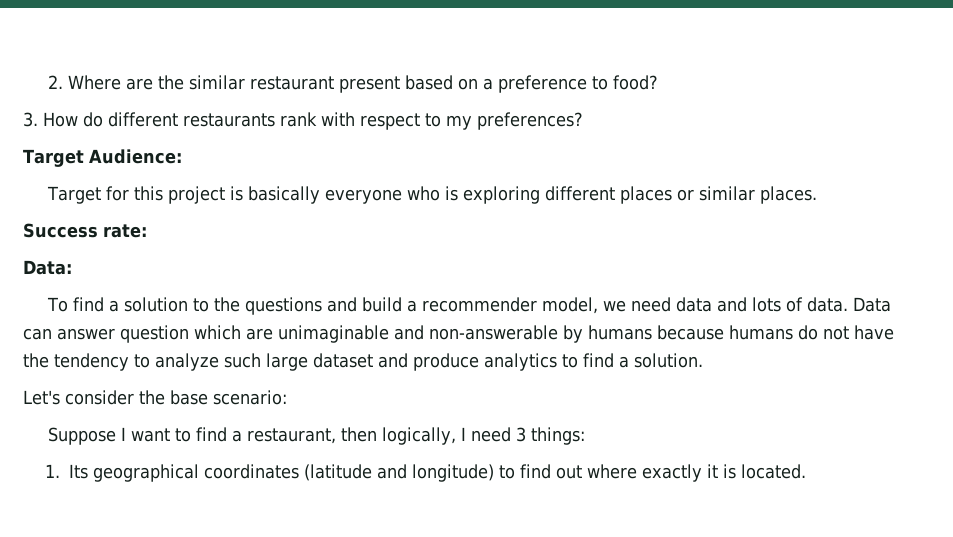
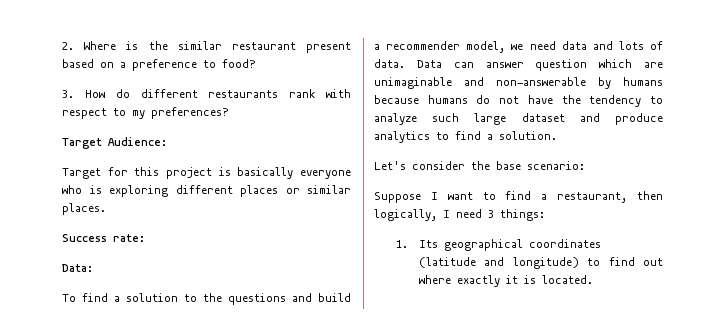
[125,78,153,90] are -> [126,41,139,50] is

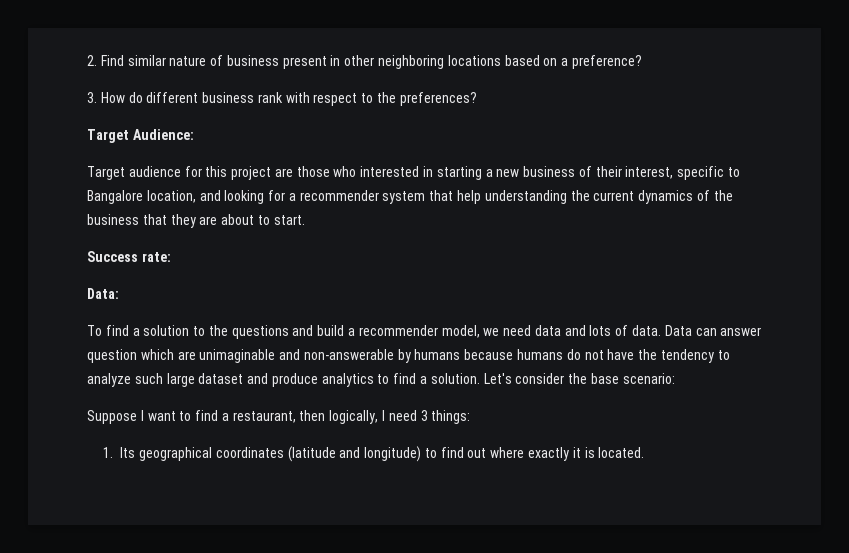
[84,41,351,53] [62,59,256,71] Where is the similar restaurant present based on a preference to food? -> [100,55,642,69] Find similar nature of business present in other neighboring locations based on a preference?
[208,90,279,98] restaurants -> [202,92,255,103] business
[132,110,145,119] my -> [377,92,397,103] the
(101, 173) none -> [128,166,181,177] audience
[218,167,351,179] [62,185,351,197] [62,203,106,215] is basically everyone who is exploring different places or similar places. -> [274,166,741,180] [87,190,733,204] [87,214,305,228] are those who interested in starting a new business of their interest, specific to Bangalore location, and looking for a recommender system that help understanding the current dynamics of the business that they are about to start.
(557, 135) // -> (480, 378) none

